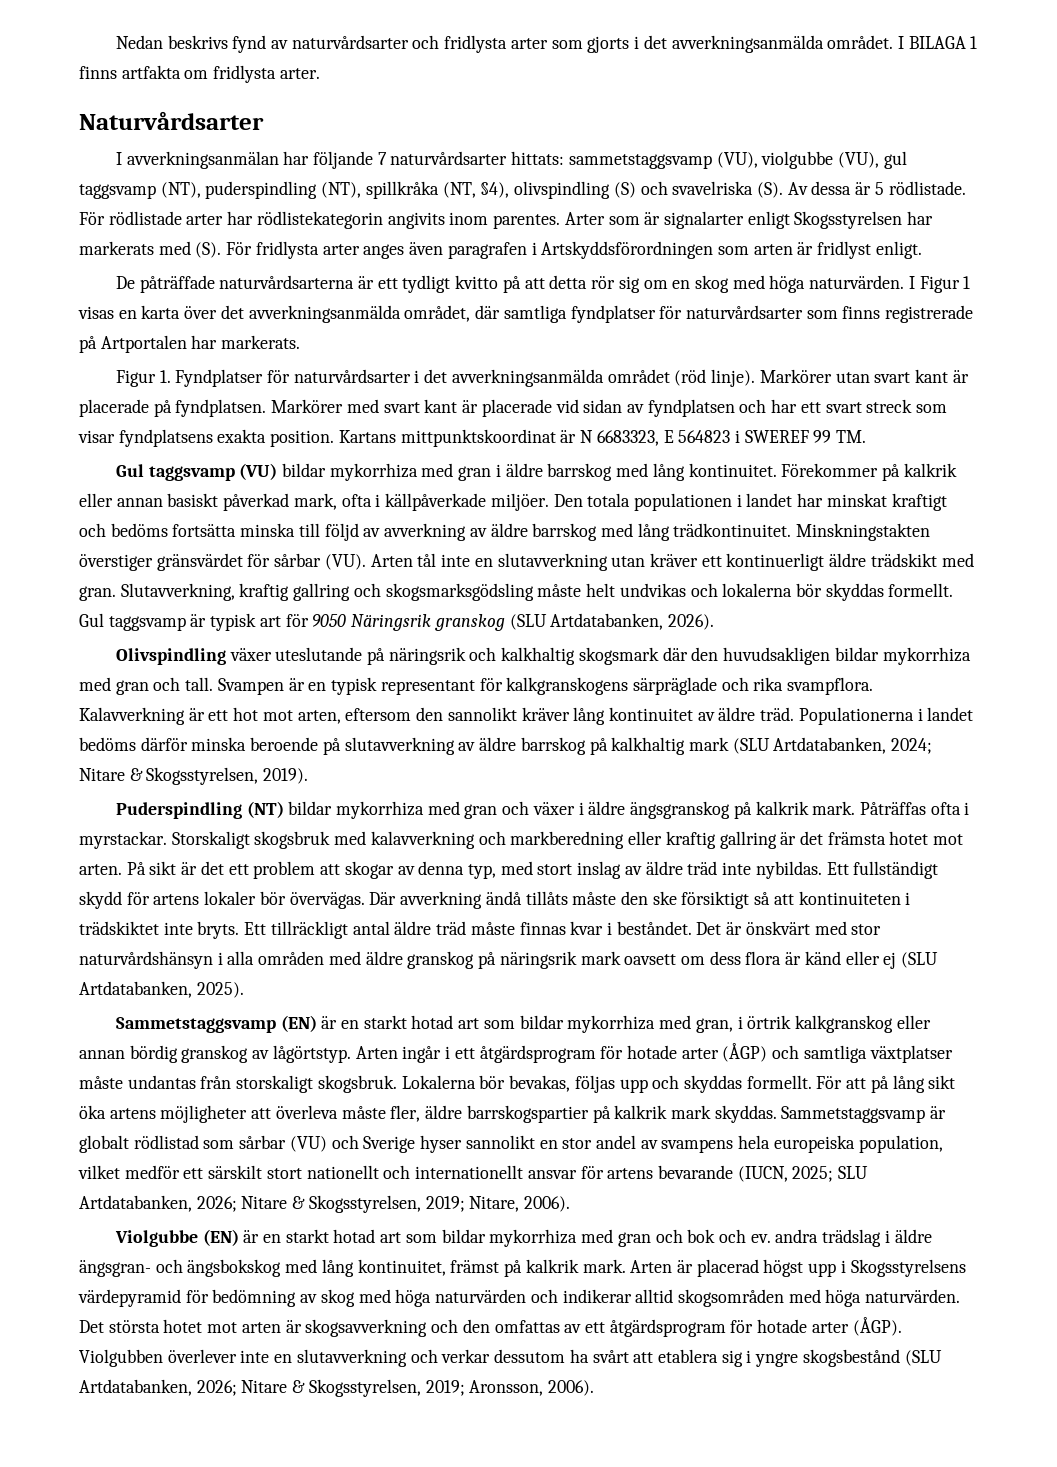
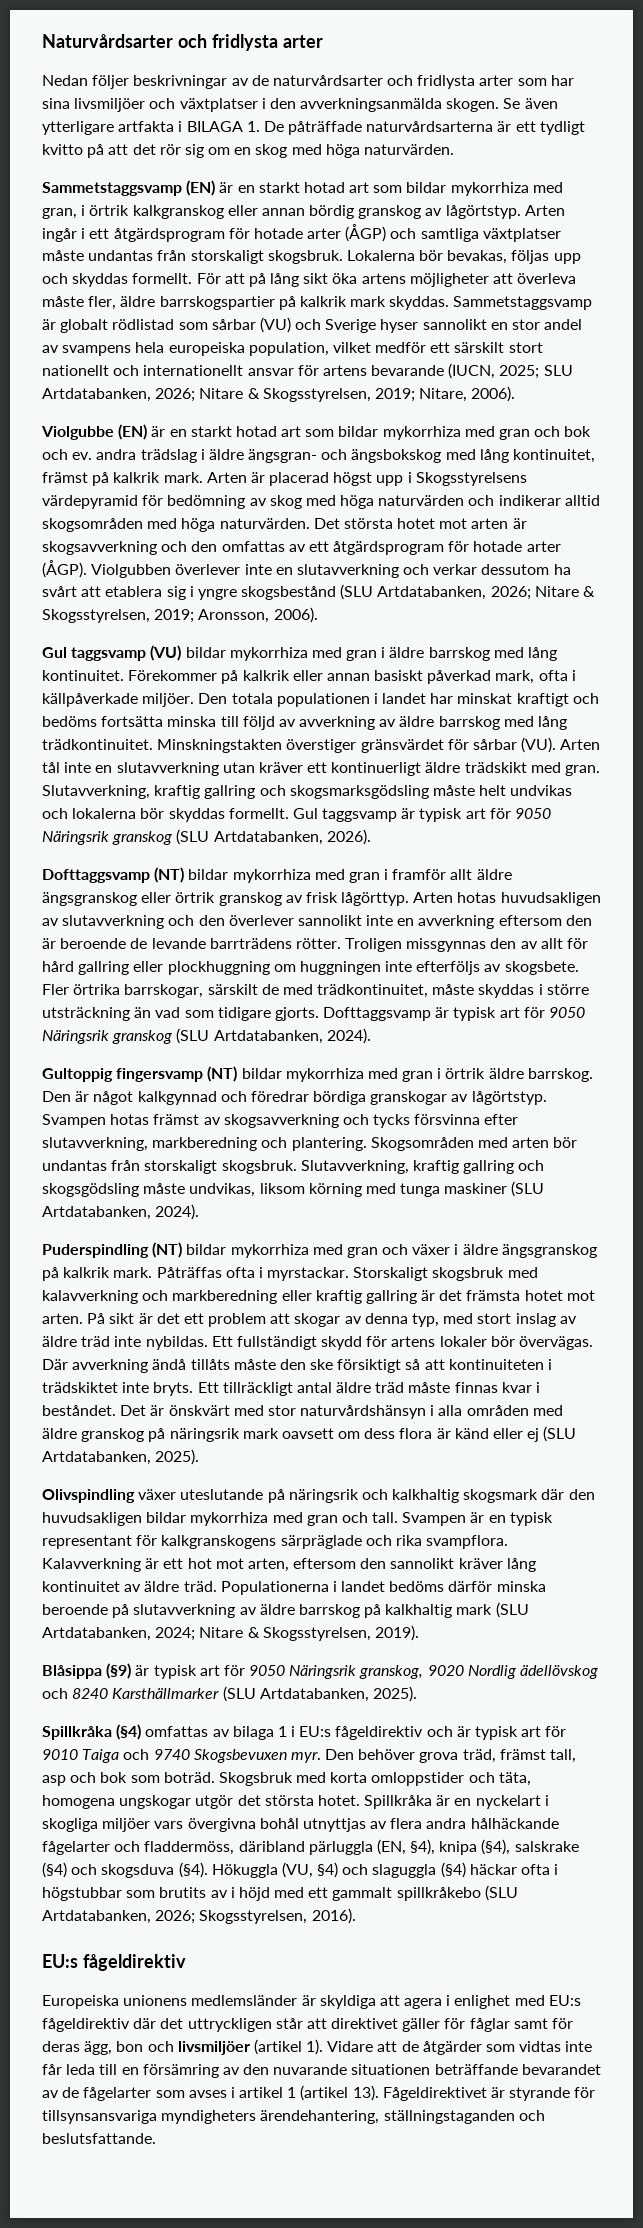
[115,35,289,53] Nedan beskrivs fynd av -> [42,34,323,51] [42,75,269,89] Naturvårdsarter och fridlysta arter // Nedan följer beskrivningar av de
[587,35,978,53] [79,65,320,83] [79,111,264,130] [115,151,907,169] [79,181,966,199] [79,211,934,229] [79,241,922,259] gjorts i det avverkningsanmälda området. I BILAGA 1 finns artfakta om fridlysta arter. // Naturvårdsarter // I avverkningsanmälan har följande 7 naturvårdsarter hittats: sammetstaggsvamp (VU), violgubbe (VU), gul taggsvamp (NT), puderspindling (NT), spillkråka (NT, §4), olivspindling (S) och svavelriska (S). Av dessa är 5 rödlistade. För rödlistade arter har rödlistekategorin angivits inom parentes. Arter som är signalarter enligt Skogsstyrelsen har markerats med (S). För fridlysta arter anges även paragrafen i Artskyddsförordningen som arten är fridlyst enligt. // -> [550,75,574,86] [42,98,558,112] [42,121,260,135] har sina livsmiljöer och växtplatser i den avverkningsanmälda skogen. Se även ytterligare artfakta i BILAGA 1.
[549,275,588,289] detta -> [132,144,156,155] det
[908,276,971,293] [78,305,974,323] [79,335,301,353] [115,369,969,387] [79,399,948,417] [78,429,867,447] [115,463,957,481] [79,493,947,511] [79,523,931,541] [79,553,974,571] [79,583,954,601] [79,613,714,631] [115,647,971,665] [79,677,874,695] [79,707,974,725] [79,737,933,755] [79,767,309,785] [115,801,970,819] [79,831,964,849] [79,861,939,879] [79,891,911,909] [79,921,882,939] [79,951,939,969] [79,981,244,998] I Figur 1 visas en karta över det avverkningsanmälda området, där samtliga fyndplatser för naturvårdsarter som finns registrerade på Artportalen har markerats. // Figur 1. Fyndplatser för naturvårdsarter i det avverkningsanmälda området (röd linje). Markörer utan svart kant är placerade på fyndplatsen. Markörer med svart kant är placerade vid sidan av fyndplatsen och har ett svart streck som visar fyndplatsens exakta position. Kartans mittpunktskoordinat är N 6683323, E 564823 i SWEREF 99 TM. // Gul taggsvamp (VU) bildar mykorrhiza med gran i äldre barrskog med lång kontinuitet. Förekommer på kalkrik eller annan basiskt påverkad mark, ofta i källpåverkade miljöer. Den totala populationen i landet har minskat kraftigt och bedöms fortsätta minska till följd av avverkning av äldre barrskog med lång trädkontinuitet. Minskningstakten överstiger gränsvärdet för sårbar (VU). Arten tål inte en slutavverkning utan kräver ett kontinuerligt äldre trädskikt med gran. Slutavverkning, kraftig gallring och skogsmarksgödsling måste helt undvikas och lokalerna bör skyddas formellt. Gul taggsvamp är typisk art för 9050 Näringsrik granskog (SLU Artdatabanken, 2026). // Olivspindling växer uteslutande på näringsrik och kalkhaltig skogsmark där den huvudsakligen bildar mykorrhiza med gran och tall. Svampen är en typisk representant för kalkgranskogens särpräglade och rika svampflora. Kalavverkning är ett hot mot arten, eftersom den sannolikt kräver lång kontinuitet av äldre träd. Populationerna i landet bedöms därför minska beroende på slutavverkning av äldre barrskog på kalkhaltig mark (SLU Artdatabanken, 2024; Nitare & Skogsstyrelsen, 2019). // Puderspindling (NT) bildar mykorrhiza med gran och växer i äldre ängsgranskog på kalkrik mark. Påträffas ofta i myrstackar. Storskaligt skogsbruk med kalavverkning och markberedning eller kraftig gallring är det främsta hotet mot arten. På sikt är det ett problem att skogar av denna typ, med stort inslag av äldre träd inte nybildas. Ett fullständigt skydd för artens lokaler bör övervägas. Där avverkning ändå tillåts måste den ske försiktigt så att kontinuiteten i trädskiktet inte bryts. Ett tillräckligt antal äldre träd måste finnas kvar i beståndet. Det är önskvärt med stor naturvårdshänsyn i alla områden med äldre granskog på näringsrik mark oavsett om dess flora är känd eller ej (SLU Artdatabanken, 2025). -> (455, 149) none
(595, 1388) none -> [42,645,558,661] [42,670,576,684] [42,693,599,707] [42,716,568,730] [42,737,601,753] [42,762,601,776] [42,785,573,799] [42,808,552,822] [42,829,371,845] [42,867,512,883] [42,892,601,906] [42,915,592,929] [42,938,589,952] [42,961,579,975] [42,984,589,998] [42,1007,586,1021] [42,1028,371,1044] [42,1066,593,1082] [42,1091,547,1105] [42,1114,519,1128] [42,1137,578,1151] [42,1160,545,1174] [42,1181,545,1197] [42,1204,200,1220] [42,1242,597,1258] [42,1267,538,1281] [42,1290,595,1304] [42,1313,577,1327] [42,1336,594,1350] [42,1359,553,1373] [42,1382,541,1396] [42,1405,563,1419] [42,1426,577,1442] [42,1449,200,1465] [42,1489,595,1503] [42,1512,553,1526] [42,1535,509,1549] [42,1558,536,1572] [42,1581,546,1595] [42,1602,529,1618] [42,1625,419,1641] [42,1663,599,1679] [42,1686,417,1702] [42,1724,567,1740] [42,1749,577,1763] [42,1772,531,1786] [42,1795,549,1809] [42,1818,559,1832] [42,1839,579,1855] [42,1862,559,1878] [42,1885,518,1901] [42,1908,356,1924] [42,1954,186,1971] [42,1995,581,2009] [42,2018,574,2032] [42,2039,593,2055] [42,2064,601,2078] [42,2085,596,2101] [42,2110,545,2124] [42,2133,156,2144] // Gul taggsvamp (VU) bildar mykorrhiza med gran i äldre barrskog med lång kontinuitet. Förekommer på kalkrik eller annan basiskt påverkad mark, ofta i källpåverkade miljöer. Den totala populationen i landet har minskat kraftigt och bedöms fortsätta minska till följd av avverkning av äldre barrskog med lång trädkontinuitet. Minskningstakten överstiger gränsvärdet för sårbar (VU). Arten tål inte en slutavverkning utan kräver ett kontinuerligt äldre trädskikt med gran. Slutavverkning, kraftig gallring och skogsmarksgödsling måste helt undvikas och lokalerna bör skyddas formellt. Gul taggsvamp är typisk art för 9050 Näringsrik granskog (SLU Artdatabanken, 2026). // Dofttaggsvamp (NT) bildar mykorrhiza med gran i framför allt äldre ängsgranskog eller örtrik granskog av frisk lågörttyp. Arten hotas huvudsakligen av slutavverkning och den överlever sannolikt inte en avverkning eftersom den är beroende de levande barrträdens rötter. Troligen missgynnas den av allt för hård gallring eller plockhuggning om huggningen inte efterföljs av skogsbete. Fler örtrika barrskogar, särskilt de med trädkontinuitet, måste skyddas i större utsträckning än vad som tidigare gjorts. Dofttaggsvamp är typisk art för 9050 Näringsrik granskog (SLU Artdatabanken, 2024). // Gultoppig fingersvamp (NT) bildar mykorrhiza med gran i örtrik äldre barrskog. Den är något kalkgynnad och föredrar bördiga granskogar av lågörtstyp. Svampen hotas främst av skogsavverkning och tycks försvinna efter slutavverkning, markberedning och plantering. Skogsområden med arten bör undantas från storskaligt skogsbruk. Slutavverkning, kraftig gallring och skogsgödsling måste undvikas, liksom körning med tunga maskiner (SLU Artdatabanken, 2024). // Puderspindling (NT) bildar mykorrhiza med gran och växer i äldre ängsgranskog på kalkrik mark. Påträffas ofta i myrstackar. Storskaligt skogsbruk med kalavverkning och markberedning eller kraftig gallring är det främsta hotet mot arten. På sikt är det ett problem att skogar av denna typ, med stort inslag av äldre träd inte nybildas. Ett fullständigt skydd för artens lokaler bör övervägas. Där avverkning ändå tillåts måste den ske försiktigt så att kontinuiteten i trädskiktet inte bryts. Ett tillräckligt antal äldre träd måste finnas kvar i beståndet. Det är önskvärt med stor naturvårdshänsyn i alla områden med äldre granskog på näringsrik mark oavsett om dess flora är känd eller ej (SLU Artdatabanken, 2025). // Olivspindling växer uteslutande på näringsrik och kalkhaltig skogsmark där den huvudsakligen bildar mykorrhiza med gran och tall. Svampen är en typisk representant för kalkgranskogens särpräglade och rika svampflora. Kalavverkning är ett hot mot arten, eftersom den sannolikt kräver lång kontinuitet av äldre träd. Populationerna i landet bedöms därför minska beroende på slutavverkning av äldre barrskog på kalkhaltig mark (SLU Artdatabanken, 2024; Nitare & Skogsstyrelsen, 2019). // Blåsippa (§9) är typisk art för 9050 Näringsrik granskog, 9020 Nordlig ädellövskog och 8240 Karsthällmarker (SLU Artdatabanken, 2025). // Spillkråka (§4) omfattas av bilaga 1 i EU:s fågeldirektiv och är typisk art för 9010 Taiga och 9740 Skogsbevuxen myr. Den behöver grova träd, främst tall, asp och bok som boträd. Skogsbruk med korta omloppstider och täta, homogena ungskogar utgör det största hotet. Spillkråka är en nyckelart i skogliga miljöer vars övergivna bohål utnyttjas av flera andra hålhäckande fågelarter och fladdermöss, däribland pärluggla (EN, §4), knipa (§4), salskrake (§4) och skogsduva (§4). Hökuggla (VU, §4) och slaguggla (§4) häckar ofta i högstubbar som brutits av i höjd med ett gammalt spillkråkebo (SLU Artdatabanken, 2026; Skogsstyrelsen, 2016). // EU:s fågeldirektiv // Europeiska unionens medlemsländer är skyldiga att agera i enlighet med EU:s fågeldirektiv där det uttryckligen står att direktivet gäller för fåglar samt för deras ägg, bon och livsmiljöer (artikel 1). Vidare att de åtgärder som vidtas inte får leda till en försämring av den nuvarande situationen beträffande bevarandet av de fågelarter som avses i artikel 1 (artikel 13). Fågeldirektivet är styrande för tillsynsansvariga myndigheters ärendehantering, ställningstaganden och beslutsfattande.

